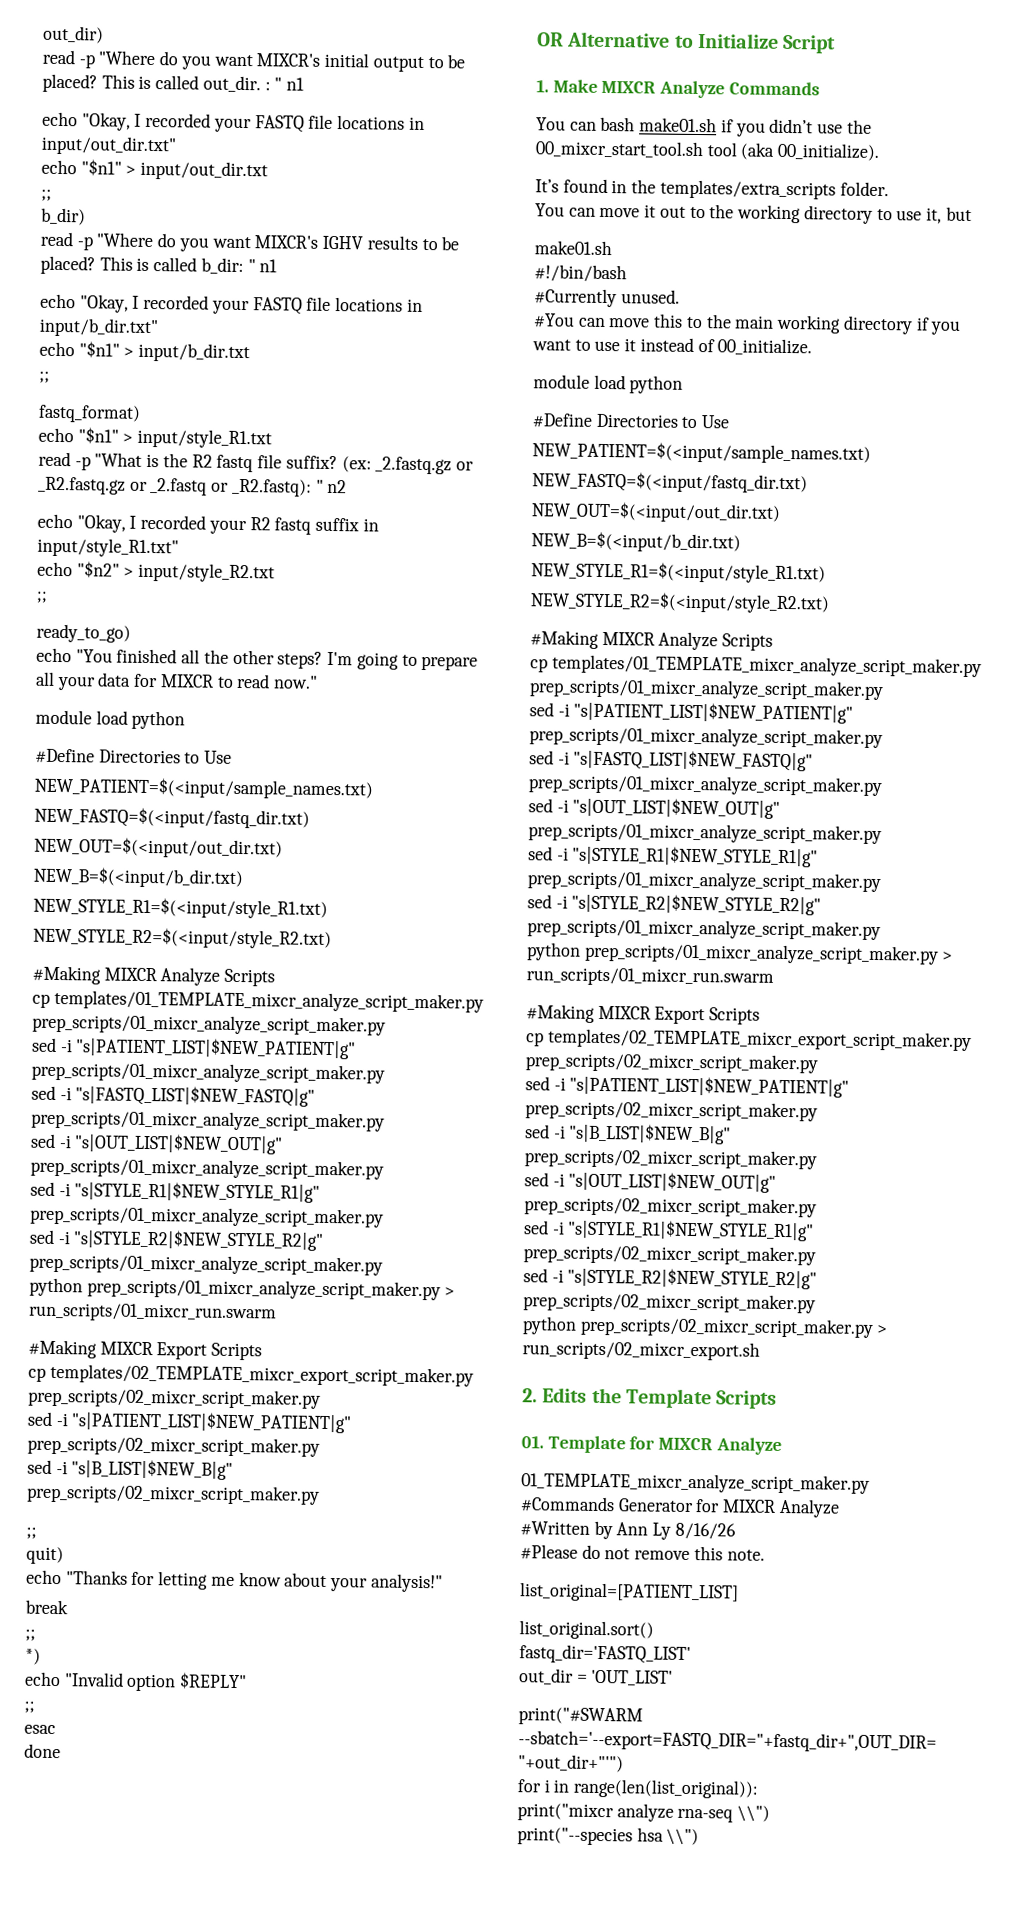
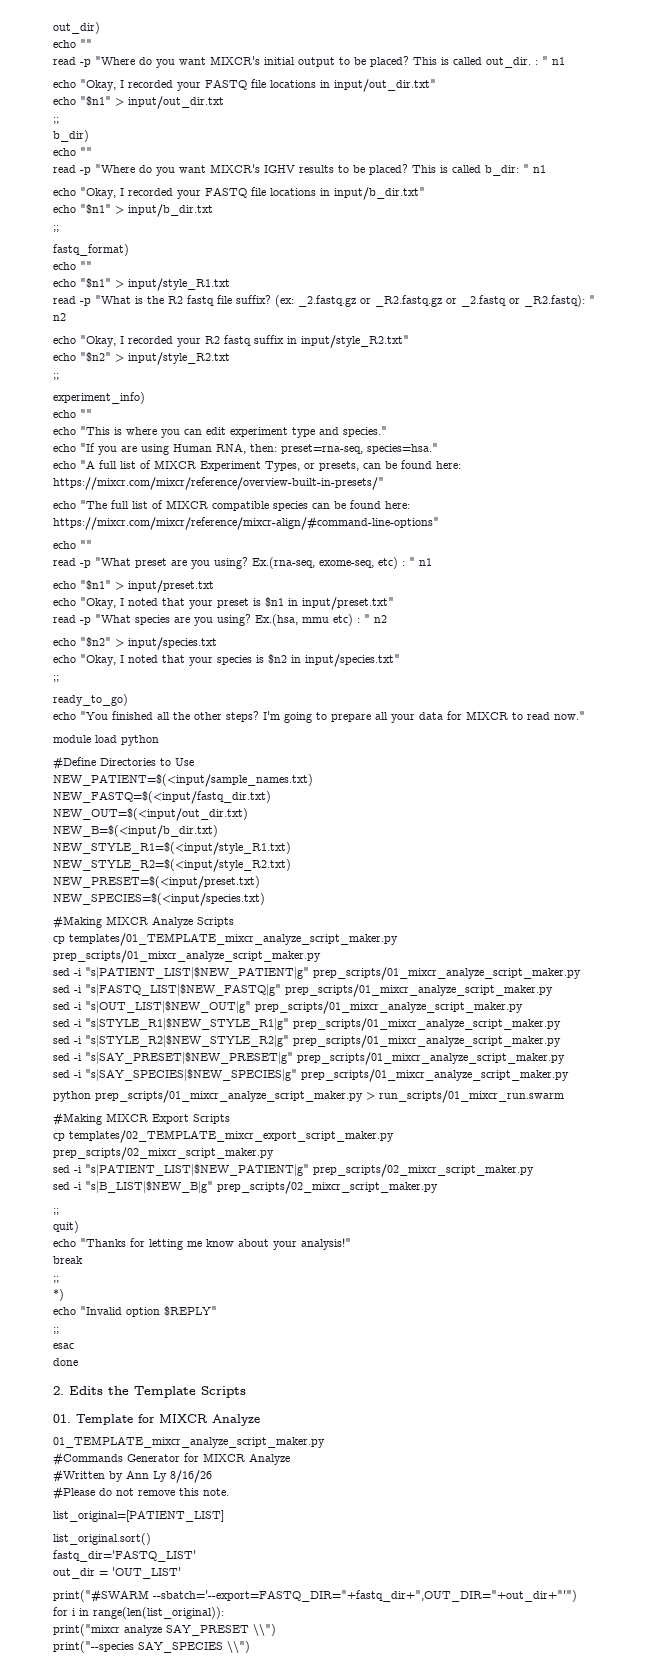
(104, 34) none -> [53,39,92,48] // echo ""
(86, 216) none -> [53,147,92,156] // echo ""
(141, 413) none -> [53,261,92,270] // echo ""
[37,537,179,558] input/style_R1.txt" -> [301,335,409,348] input/style_R2.txt"
(48, 596) none -> [53,392,145,404] [53,409,92,418] [53,426,387,438] [53,443,438,455] [53,460,461,472] [53,477,384,490] [53,500,410,511] [53,516,439,530] [53,540,92,549] [53,557,432,569] [53,580,214,593] [53,597,394,610] [53,614,387,626] [53,637,217,650] [53,654,400,667] [53,675,59,682] // experiment_info) // echo "" // echo "This is where you can edit experiment type and species." // echo "If you are using Human RNA, then: preset=rna-seq, species=hsa." // echo "A full list of MIXCR Experiment Types, or presets, can be found here: https://mixcr.com/mixcr/reference/overview-built-in-presets/" // echo "The full list of MIXCR compatible species can be found here: https://mixcr.com/mixcr/reference/mixcr-align/#command-line-options" // echo "" // read -p "What preset are you using? Ex.(rna-seq, exome-seq, etc) : " n1 // echo "$n1" > input/preset.txt // echo "Okay, I noted that your preset is $n1 in input/preset.txt" // read -p "What species are you using? Ex.(hsa, mmu etc) : " n2 // echo "$n2" > input/species.txt // echo "Okay, I noted that your species is $n2 in input/species.txt" // ;;
(332, 938) none -> [53,876,260,889] [53,893,265,906] // NEW_PRESET=$(<input/preset.txt) // NEW_SPECIES=$(<input/species.txt)
(383, 1264) none -> [53,1052,565,1065] [53,1069,569,1082] // sed -i "s|SAY_PRESET|$NEW_PRESET|g" prep_scripts/01_mixcr_analyze_script_maker.py // sed -i "s|SAY_SPECIES|$NEW_SPECIES|g" prep_scripts/01_mixcr_analyze_script_maker.py
[537,31,837,54] [536,79,820,99] [536,116,872,137] [535,140,880,162] [535,178,889,200] [535,203,972,224] [534,240,612,256] [534,264,627,283] [534,288,680,308] [533,313,962,335] [532,337,813,356] [533,374,684,394] [532,413,730,429] [532,441,871,464] [532,471,808,494] [531,501,781,523] [531,531,741,553] [531,561,826,584] [530,591,830,614] [530,630,774,651] [530,654,982,678] [529,678,884,701] [529,701,854,724] [529,726,883,749] [529,749,814,772] [528,774,883,797] [528,797,781,819] [528,822,882,845] [528,845,819,868] [527,870,881,893] [527,893,822,916] [527,918,881,941] [526,942,954,965] [526,967,774,987] [526,1004,761,1025] [526,1028,972,1052] [525,1052,818,1074] [525,1075,850,1098] [525,1100,818,1122] [525,1123,732,1145] [524,1148,817,1170] [524,1171,777,1193] [524,1196,817,1218] [523,1219,815,1242] [523,1244,816,1266] [523,1267,818,1290] [523,1292,816,1314] [522,1316,889,1338] [522,1340,760,1361] // OR Alternative to Initialize Script // 1. Make MIXCR Analyze Commands // You can bash make01.sh if you didn’t use the 00_mixcr_start_tool.sh tool (aka 00_initialize). // It’s found in the templates/extra_scripts folder. // You can move it out to the working directory to use it, but // make01.sh // #!/bin/bash // #Currently unused. // #You can move this to the main working directory if you want to use it instead of 00_initialize. // module load python // #Define Directories to Use // NEW_PATIENT=$(<input/sample_names.txt) // NEW_FASTQ=$(<input/fastq_dir.txt) // NEW_OUT=$(<input/out_dir.txt) // NEW_B=$(<input/b_dir.txt) // NEW_STYLE_R1=$(<input/style_R1.txt) // NEW_STYLE_R2=$(<input/style_R2.txt) // #Making MIXCR Analyze Scripts // cp templates/01_TEMPLATE_mixcr_analyze_script_maker.py prep_scripts/01_mixcr_analyze_script_maker.py // sed -i "s|PATIENT_LIST|$NEW_PATIENT|g" prep_scripts/01_mixcr_analyze_script_maker.py // sed -i "s|FASTQ_LIST|$NEW_FASTQ|g" prep_scripts/01_mixcr_analyze_script_maker.py // sed -i "s|OUT_LIST|$NEW_OUT|g" prep_scripts/01_mixcr_analyze_script_maker.py // sed -i "s|STYLE_R1|$NEW_STYLE_R1|g" prep_scripts/01_mixcr_analyze_script_maker.py // sed -i "s|STYLE_R2|$NEW_STYLE_R2|g" prep_scripts/01_mixcr_analyze_script_maker.py // python prep_scripts/01_mixcr_analyze_script_maker.py > run_scripts/01_mixcr_run.swarm // #Making MIXCR Export Scripts // cp templates/02_TEMPLATE_mixcr_export_script_maker.py prep_scripts/02_mixcr_script_maker.py // sed -i "s|PATIENT_LIST|$NEW_PATIENT|g" prep_scripts/02_mixcr_script_maker.py // sed -i "s|B_LIST|$NEW_B|g" prep_scripts/02_mixcr_script_maker.py // sed -i "s|OUT_LIST|$NEW_OUT|g" prep_scripts/02_mixcr_script_maker.py // sed -i "s|STYLE_R1|$NEW_STYLE_R1|g" prep_scripts/02_mixcr_script_maker.py // sed -i "s|STYLE_R2|$NEW_STYLE_R2|g" prep_scripts/02_mixcr_script_maker.py // python prep_scripts/02_mixcr_script_maker.py > run_scripts/02_mixcr_export.sh -> (78, 1362) none
[677,1808,734,1823] rna-seq -> [166,1624,249,1636] SAY_PRESET
[636,1827,664,1842] hsa -> [138,1641,223,1653] SAY_SPECIES

